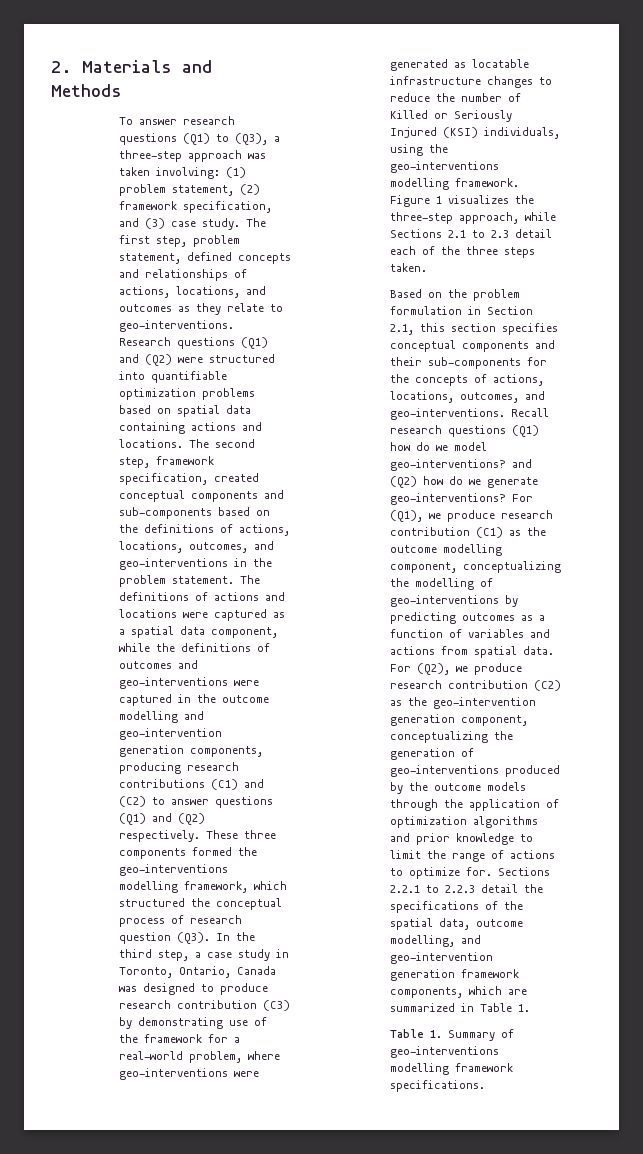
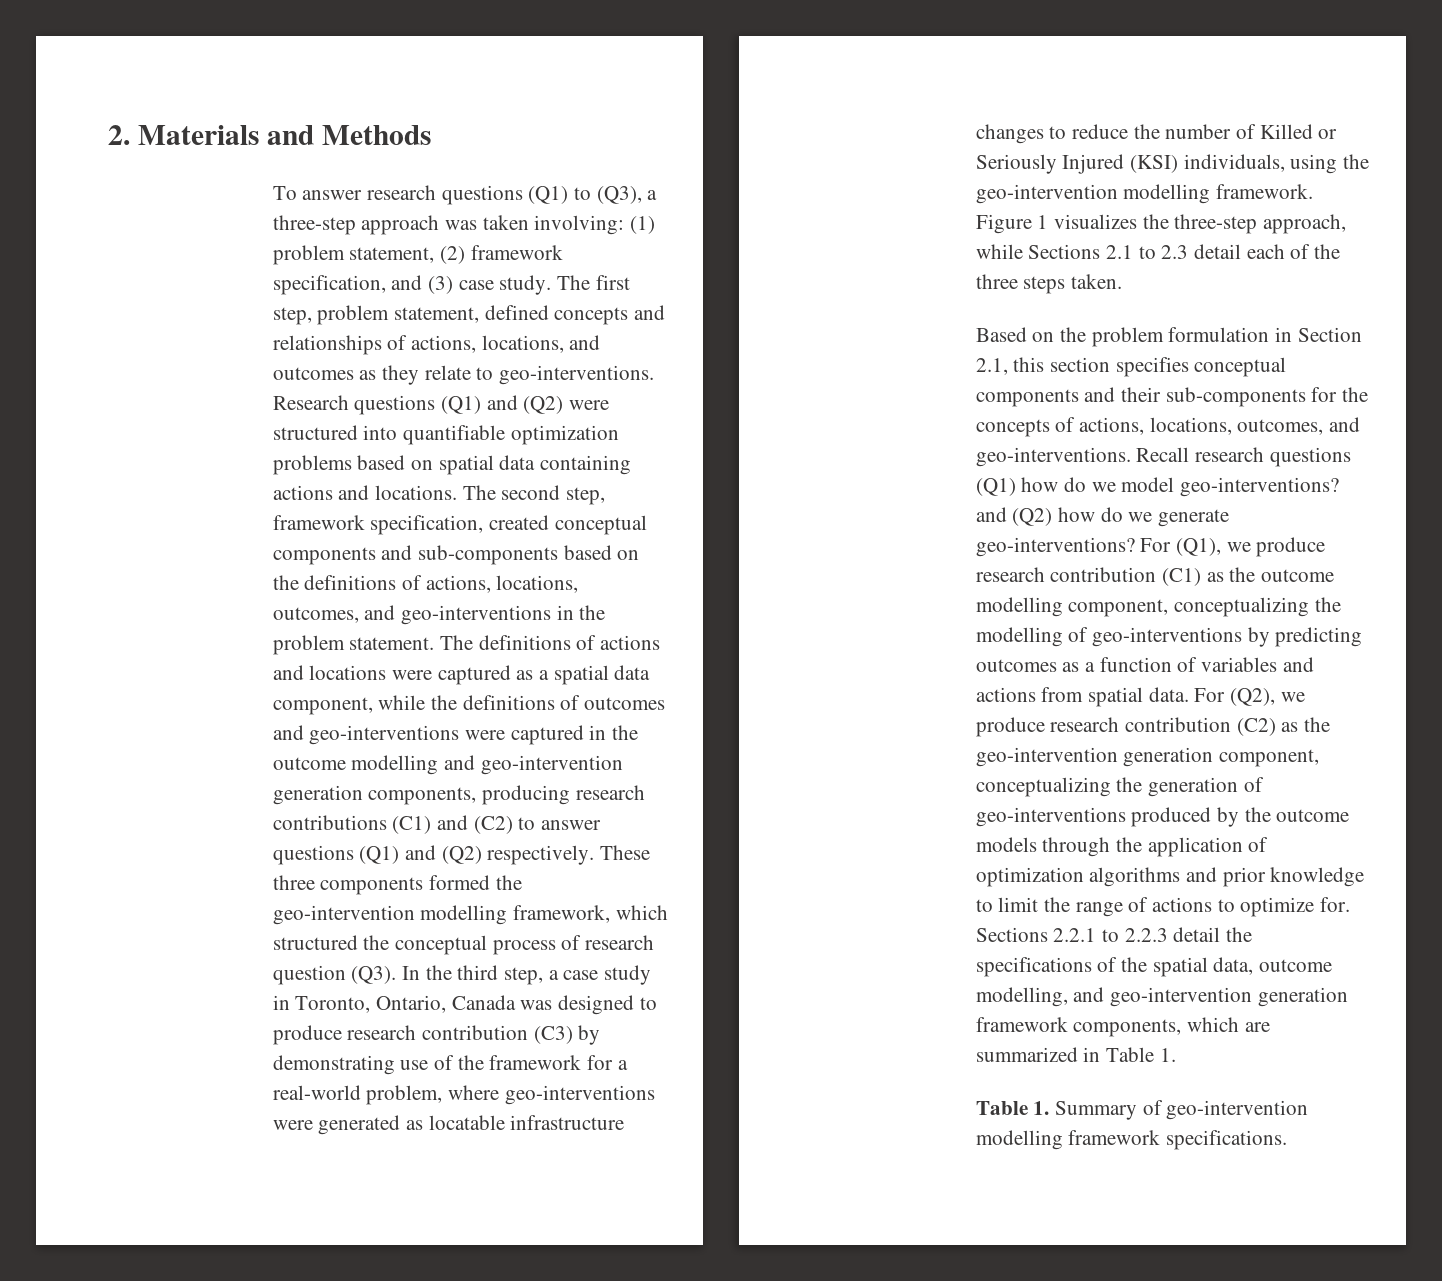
[119,864,229,876] geo-interventions -> [272,905,415,925] geo-intervention
[390,161,500,173] geo-interventions -> [975,184,1118,204] geo-intervention
[390,1046,500,1058] geo-interventions -> [1166,1100,1309,1120] geo-intervention

